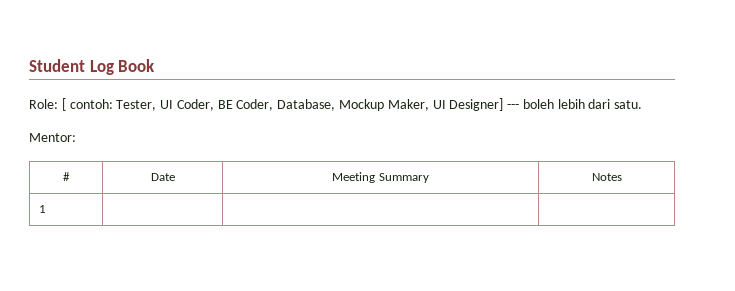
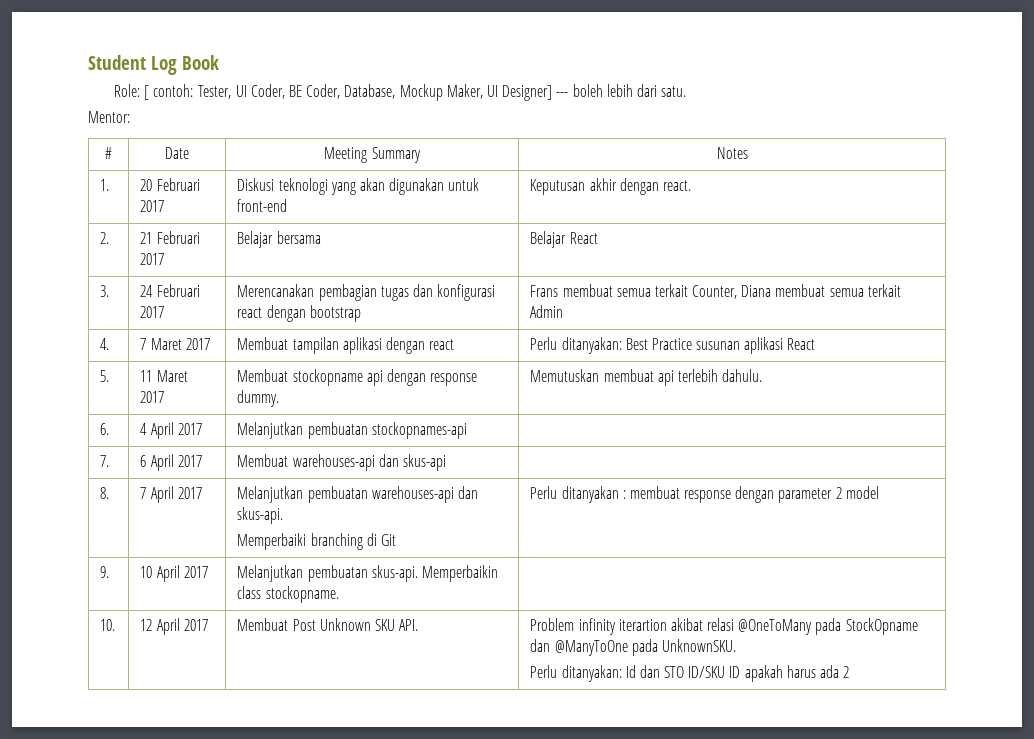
[38,205,46,213] 1 | | | -> [100,179,110,191] [140,178,200,191] [140,200,165,212] [237,178,480,195] [237,199,288,212] [530,178,691,195] [100,232,110,244] [140,231,200,244] [140,253,165,265] [237,231,321,248] [530,231,598,248] [100,285,110,297] [140,284,200,297] [140,306,165,318] [237,284,496,301] [237,305,361,322] [530,284,901,299] [530,305,564,318] [100,338,110,350] [140,338,210,350] [237,337,455,354] [530,337,816,354] [100,370,110,382] [140,370,188,382] [140,391,165,403] [237,369,478,386] [237,390,280,407] [530,369,763,386] [100,423,110,435] [140,422,202,439] [237,422,467,439] [100,455,110,467] [140,454,202,471] [237,454,446,471] [100,487,110,499] [140,486,202,503] [237,486,478,503] [237,507,284,524] [237,533,396,550] [530,486,879,503] [100,566,110,578] [140,565,208,582] [237,565,498,582] [237,586,339,603] [100,619,116,631] [140,618,208,635] [237,618,419,631] [530,618,918,635] [530,639,736,656] [530,665,850,682] 1. | 20 Februari 2017 | Diskusi teknologi yang akan digunakan untuk front-end | Keputusan akhir dengan react. // 2. | 21 Februari 2017 | Belajar bersama | Belajar React // 3. | 24 Februari 2017 | Merencanakan pembagian tugas dan konfigurasi react dengan bootstrap | Frans membuat semua terkait Counter, Diana membuat semua terkait Admin // 4. | 7 Maret 2017 | Membuat tampilan aplikasi dengan react | Perlu ditanyakan: Best Practice susunan aplikasi React // 5. | 11 Maret 2017 | Membuat stockopname api dengan response dummy. | Memutuskan membuat api terlebih dahulu. // 6. | 4 April 2017 | Melanjutkan pembuatan stockopnames-api | // 7. | 6 April 2017 | Membuat warehouses-api dan skus-api | // 8. | 7 April 2017 | Melanjutkan pembuatan warehouses-api dan skus-api. // Memperbaiki branching di Git | Perlu ditanyakan : membuat response dengan parameter 2 model // 9. | 10 April 2017 | Melanjutkan pembuatan skus-api. Memperbaikin class stockopname. | // 10. | 12 April 2017 | Membuat Post Unknown SKU API. | Problem infinity iterartion akibat relasi @OneToMany pada StockOpname dan @ManyToOne pada UnknownSKU. // Perlu ditanyakan: Id dan STO ID/SKU ID apakah harus ada 2

